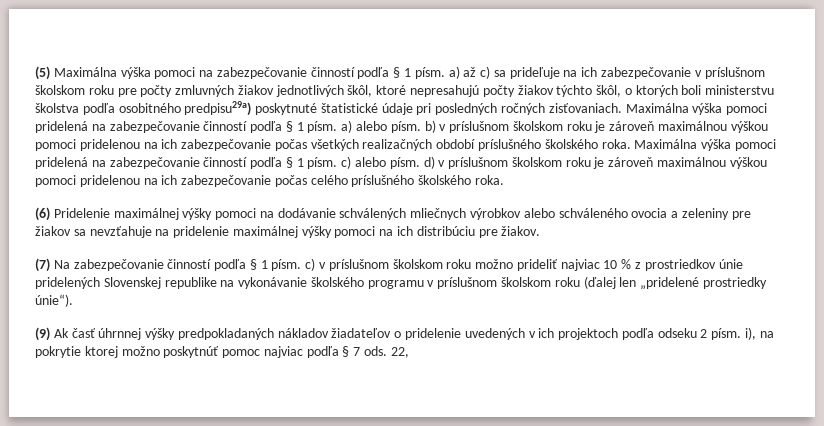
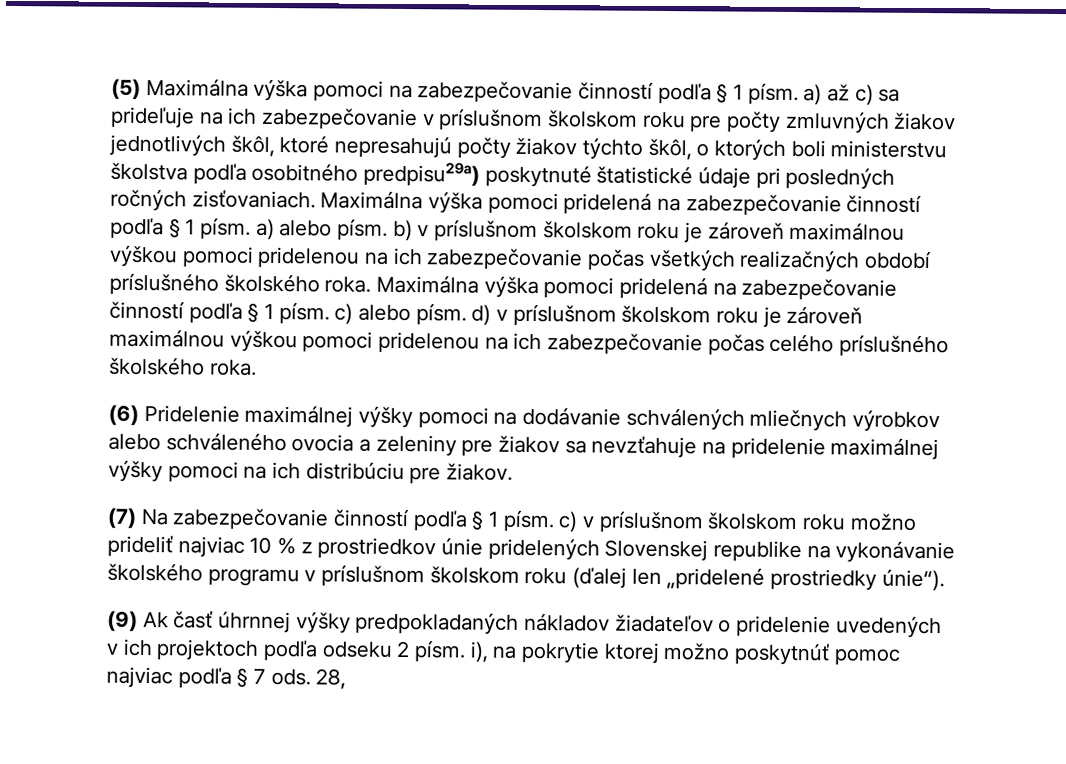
[390,347,409,358] 22, -> [315,668,347,690] 28,

